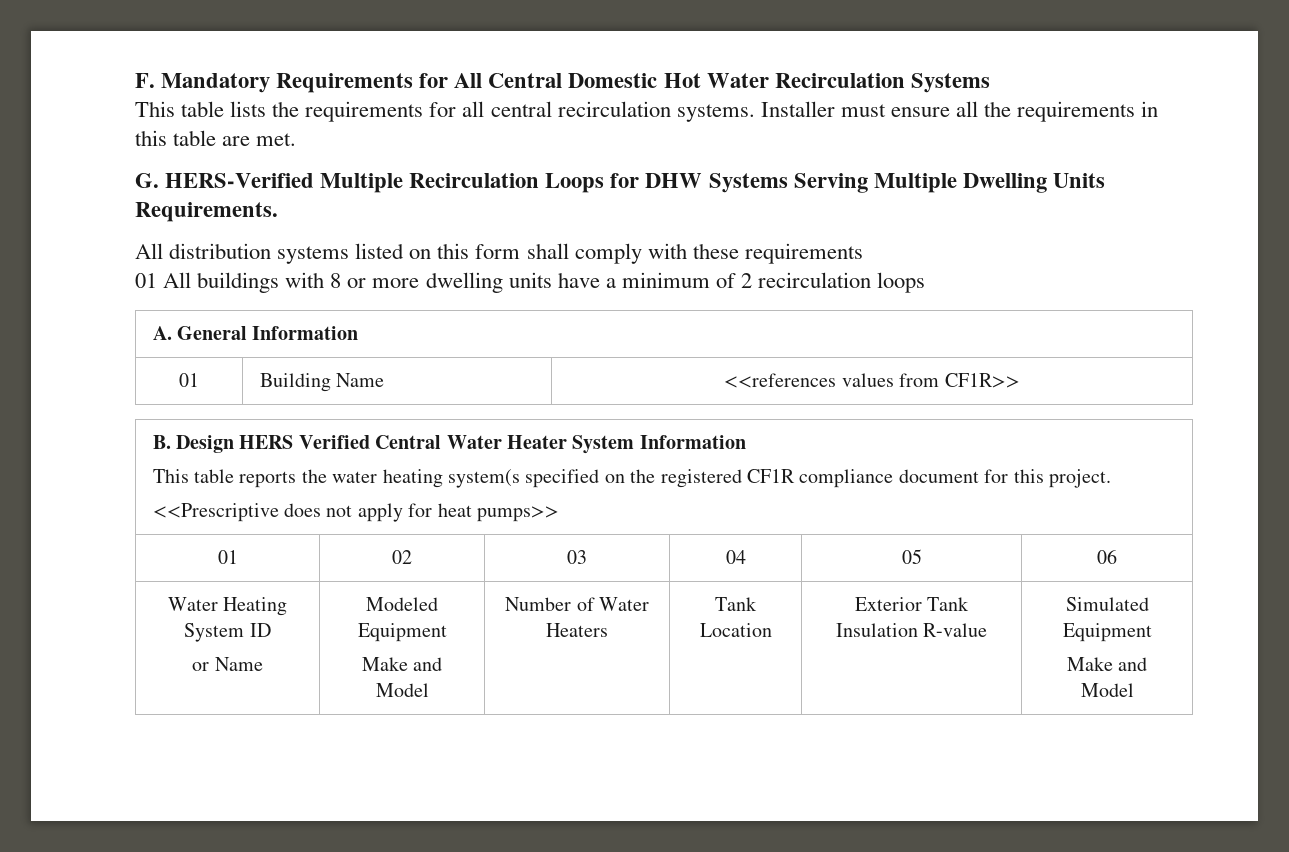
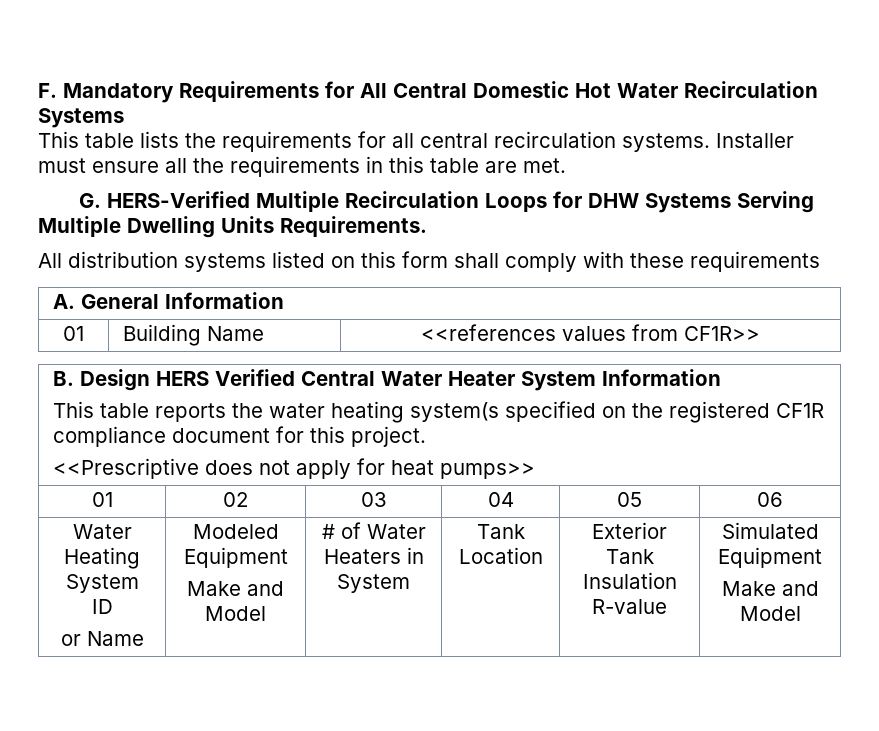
[135,272,926,293] // 01 All buildings with 8 or more dwelling units have a minimum of 2 recirculation loops -> (820, 261) none
[505,597,572,611] Number -> [321,524,335,539] #
(608, 630) none -> [406,547,424,564] [337,574,410,593] in System

